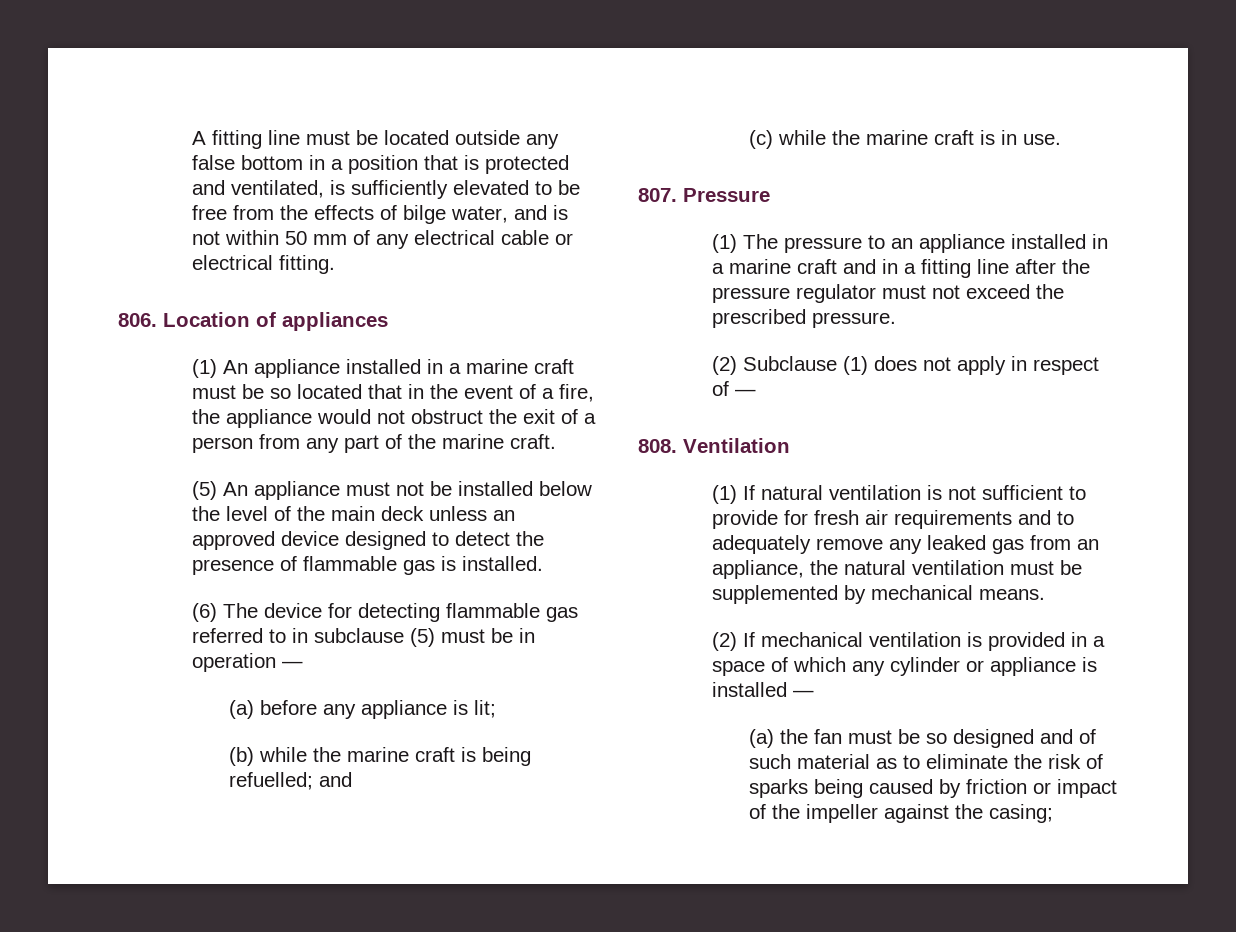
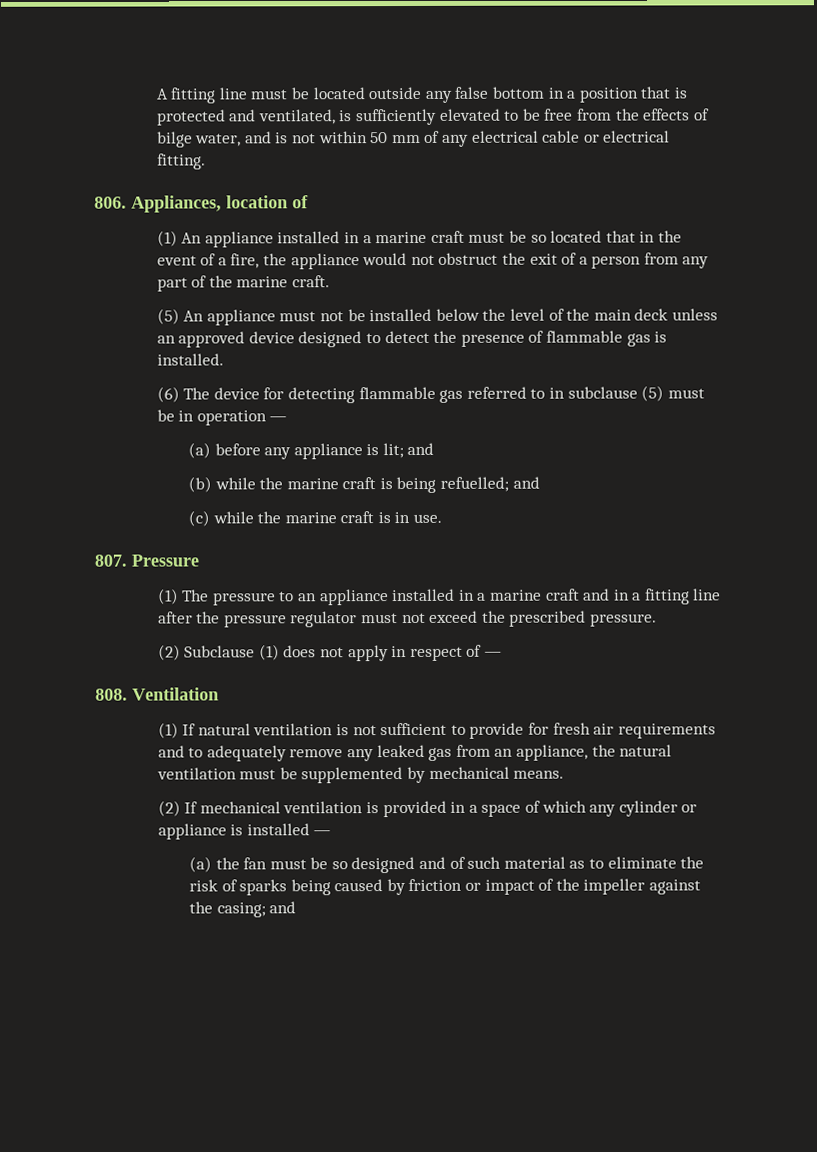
[163,312,388,331] Location of appliances -> [131,195,309,213] Appliances, location of
(497, 709) none -> [407,442,435,456] and
(1054, 813) none -> [269,901,297,914] and

